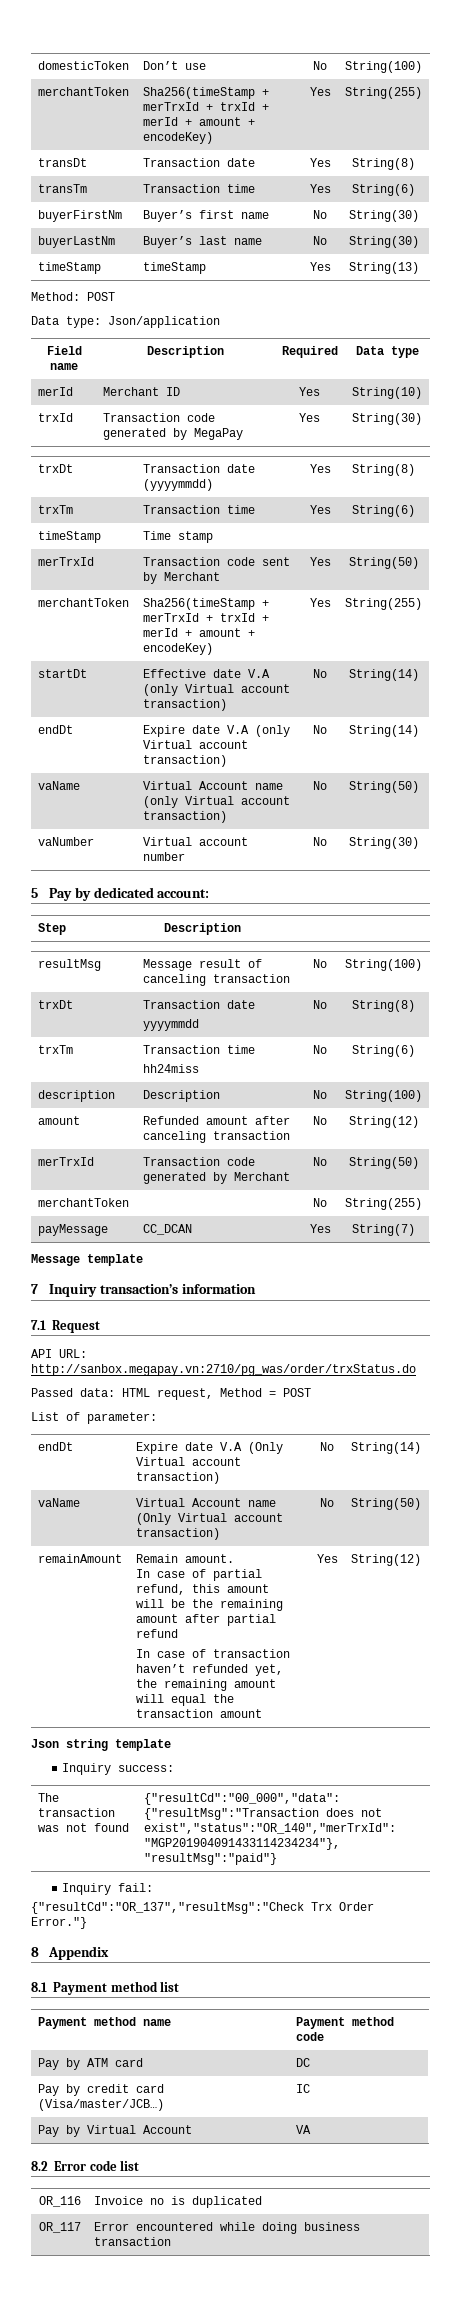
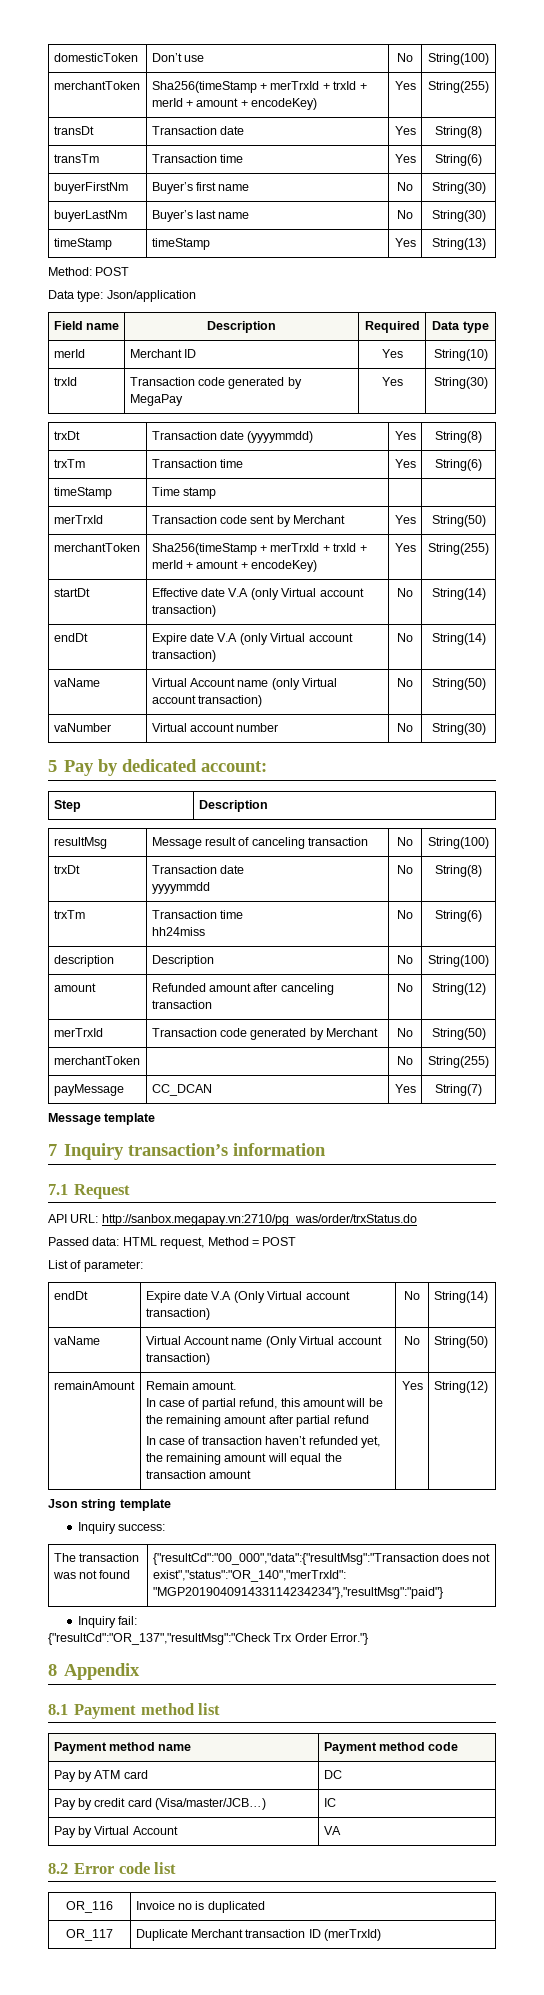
[93,2222,360,2234] [93,2237,171,2246] Error encountered while doing business transaction -> [135,1929,382,1941] Duplicate Merchant transaction ID (merTrxId)

